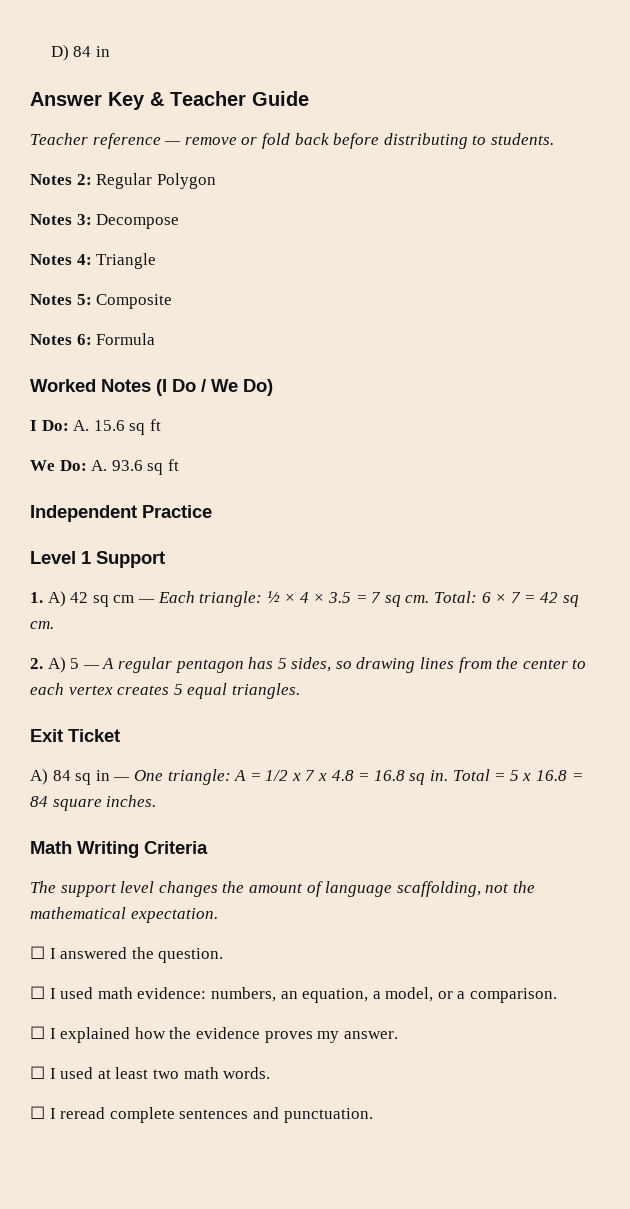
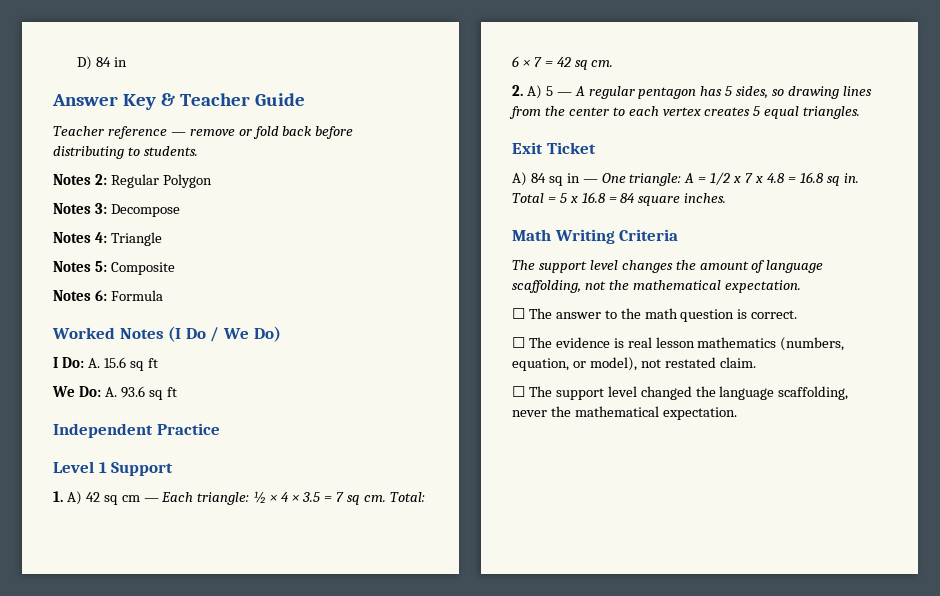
[49,947,224,963] [30,986,558,1003] [30,1026,398,1043] [30,1066,271,1079] [30,1106,373,1123] I answered the question. // ☐ I used math evidence: numbers, an equation, a model, or a comparison. // ☐ I explained how the evidence proves my answer. // ☐ I used at least two math words. // ☐ I reread complete sentences and punctuation. -> [528,308,798,322] [512,337,845,351] [512,357,756,371] [512,386,849,400] [512,406,737,420] The answer to the math question is correct. // ☐ The evidence is real lesson mathematics (numbers, equation, or model), not restated claim. // ☐ The support level changed the language scaffolding, never the mathematical expectation.

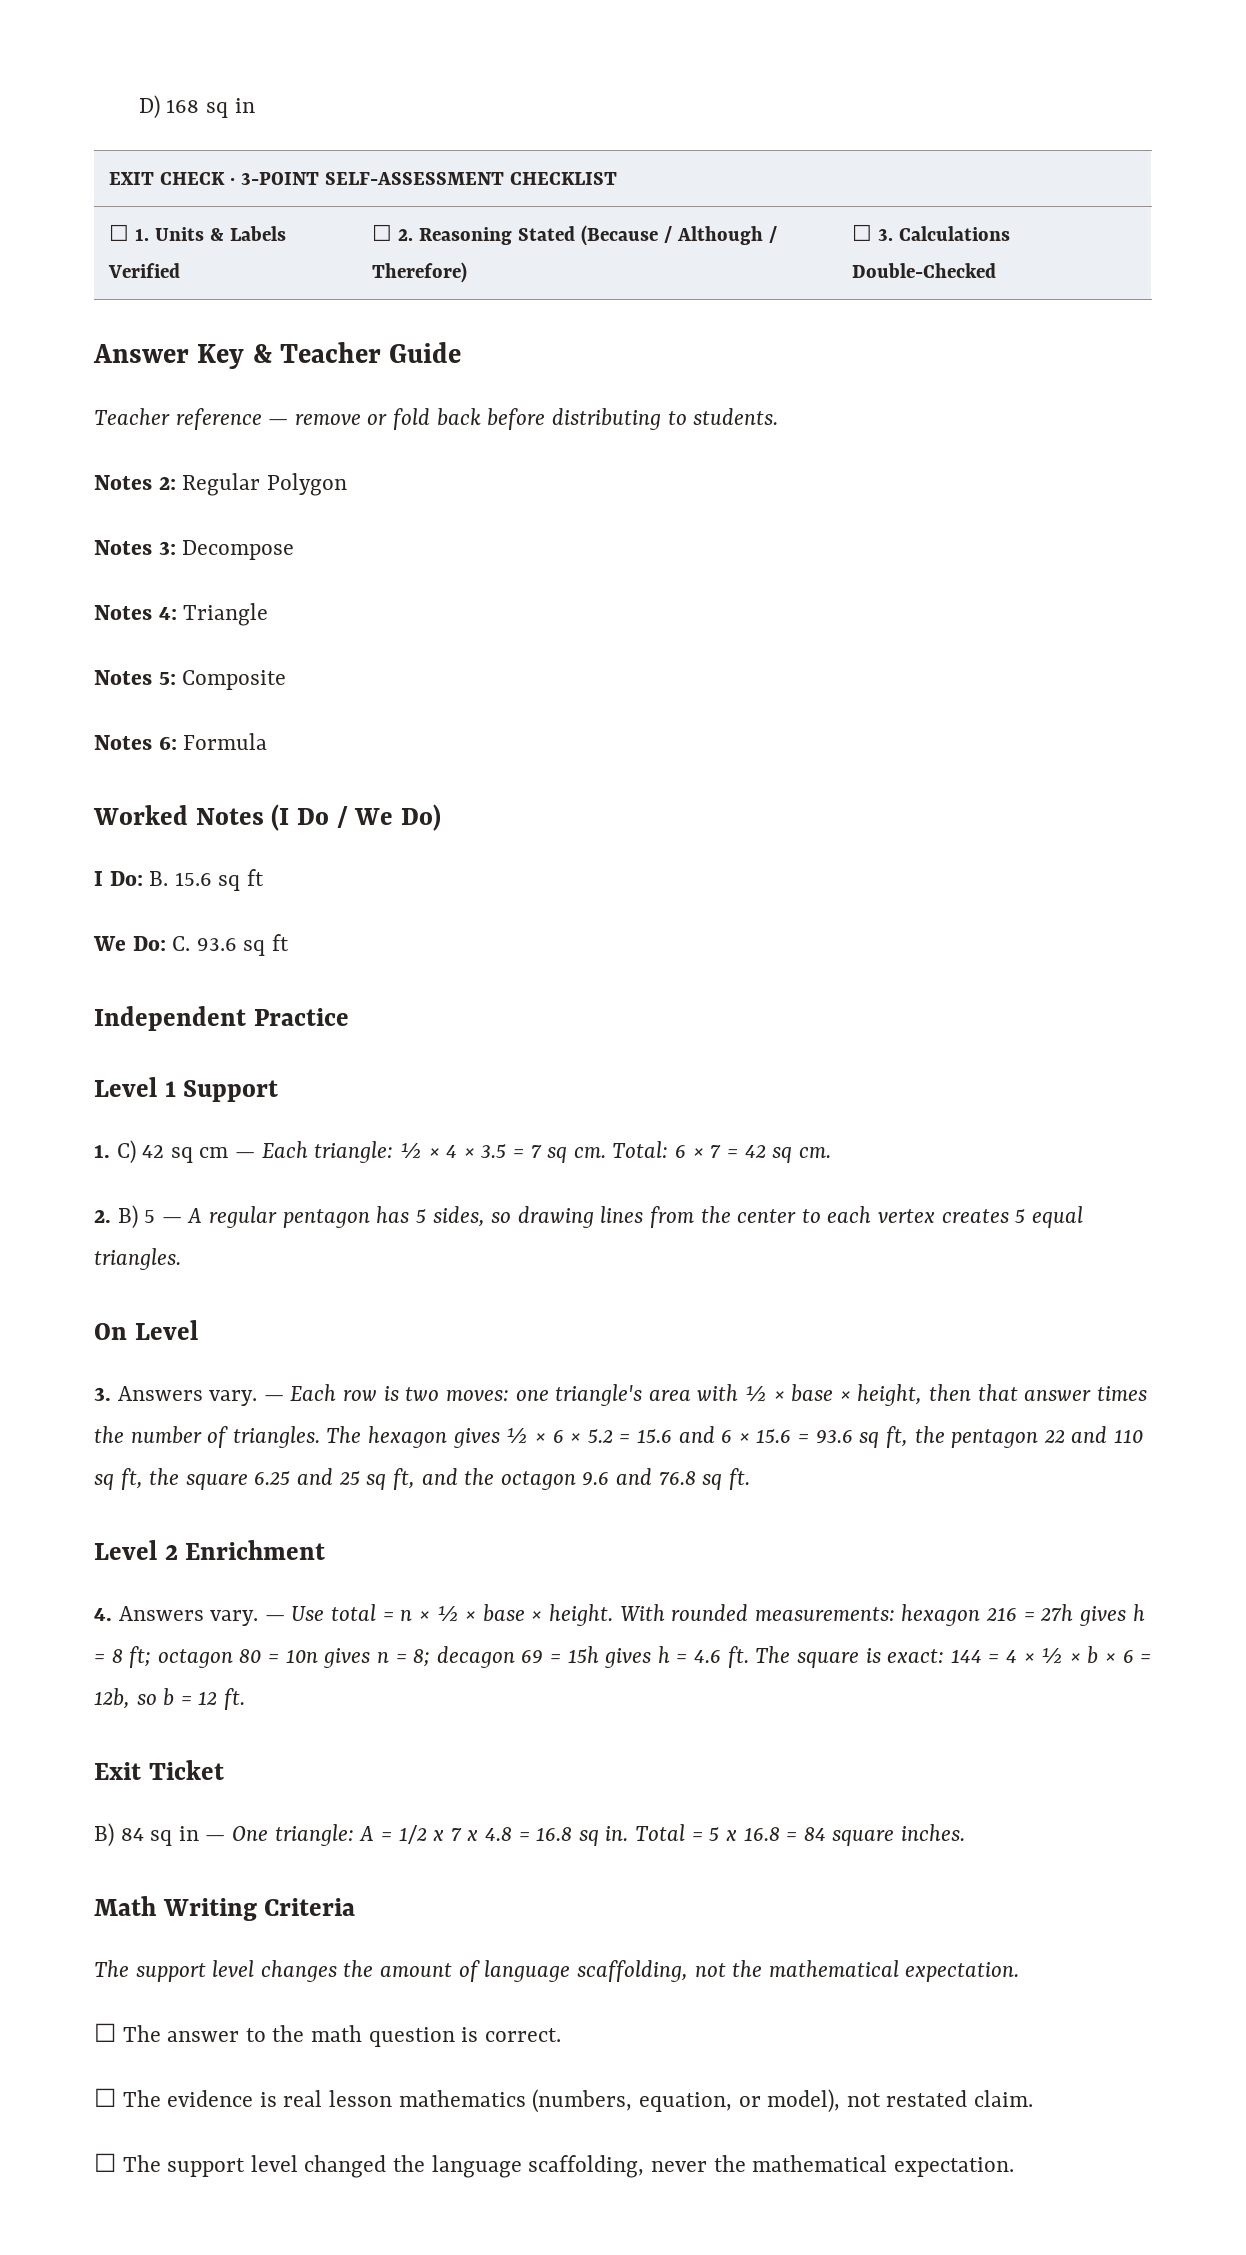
[95,57,127,67] 84 in -> [166,98,255,118] [109,172,617,185] [109,224,286,241] [108,263,181,278] [372,224,777,246] [372,262,468,283] [852,224,1011,241] [852,263,997,278] 168 sq in // EXIT CHECK · 3-POINT SELF-ASSESSMENT CHECKLIST // ☐ 1. Units & Labels Verified | ☐ 2. Reasoning Stated (Because / Although / Therefore) | ☐ 3. Calculations Double-Checked
[87,358,100,368] A. -> [149,871,169,886] B.
[104,387,117,397] A. -> [172,936,191,951] C.
[66,491,82,505] A) -> [116,1140,136,1164] C)
[526,85,542,99] A) -> [117,1205,138,1229] B)
(861, 112) none -> [94,1320,198,1340] [94,1384,1147,1406] [94,1426,1143,1448] [94,1468,750,1490] [94,1540,326,1560] [94,1604,1145,1626] [94,1646,1152,1668] [94,1688,246,1710] // On Level // 3. Answers vary. — Each row is two moves: one triangle's area with ½ × base × height, then that answer times the number of triangles. The hexagon gives ½ × 6 × 5.2 = 15.6 and 6 × 15.6 = 93.6 sq ft, the pentagon 22 and 110 sq ft, the square 6.25 and 25 sq ft, and the octagon 9.6 and 76.8 sq ft. // Level 2 Enrichment // 4. Answers vary. — Use total = n × ½ × base × height. With rounded measurements: hexagon 216 = 27h gives h = 8 ft; octagon 80 = 10n gives n = 8; decagon 69 = 15h gives h = 4.6 ft. The square is exact: 144 = 4 × ½ × b × 6 = 12b, so b = 12 ft.
[512,172,527,186] A) -> [94,1823,114,1847] B)

